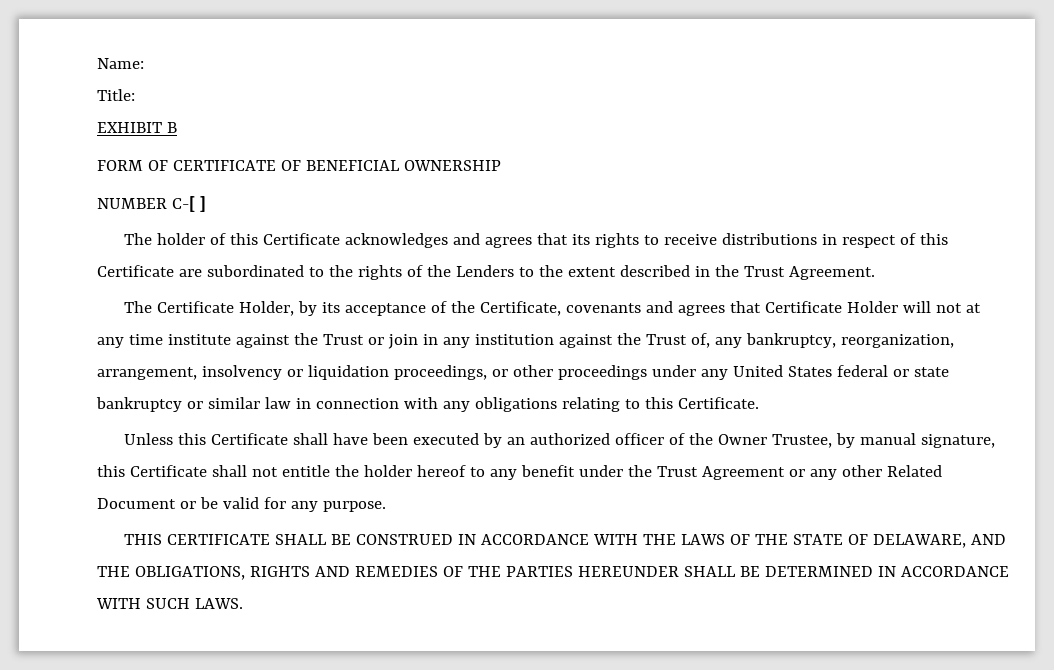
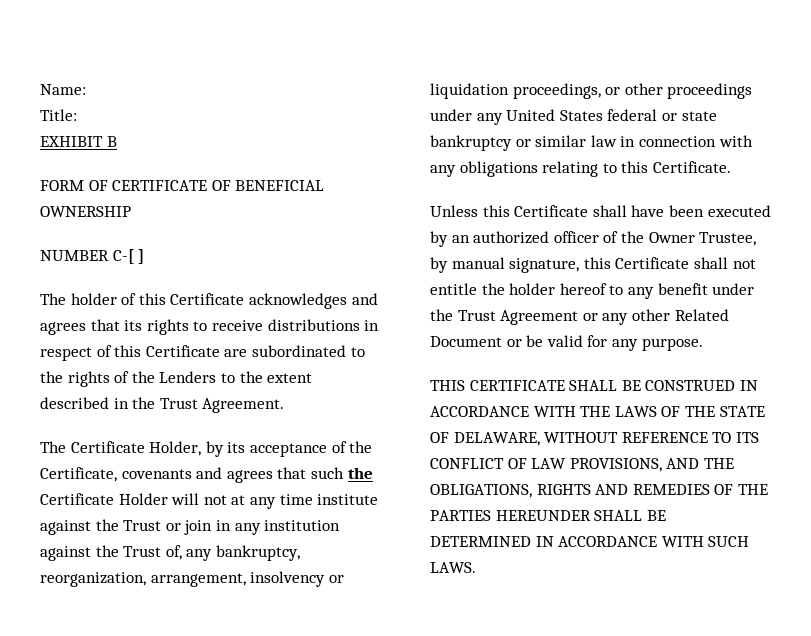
(761, 307) none -> [310,467,373,479] such the
(966, 541) none -> [544,432,759,443] [430,458,662,472] WITHOUT REFERENCE TO ITS CONFLICT OF LAW PROVISIONS,

